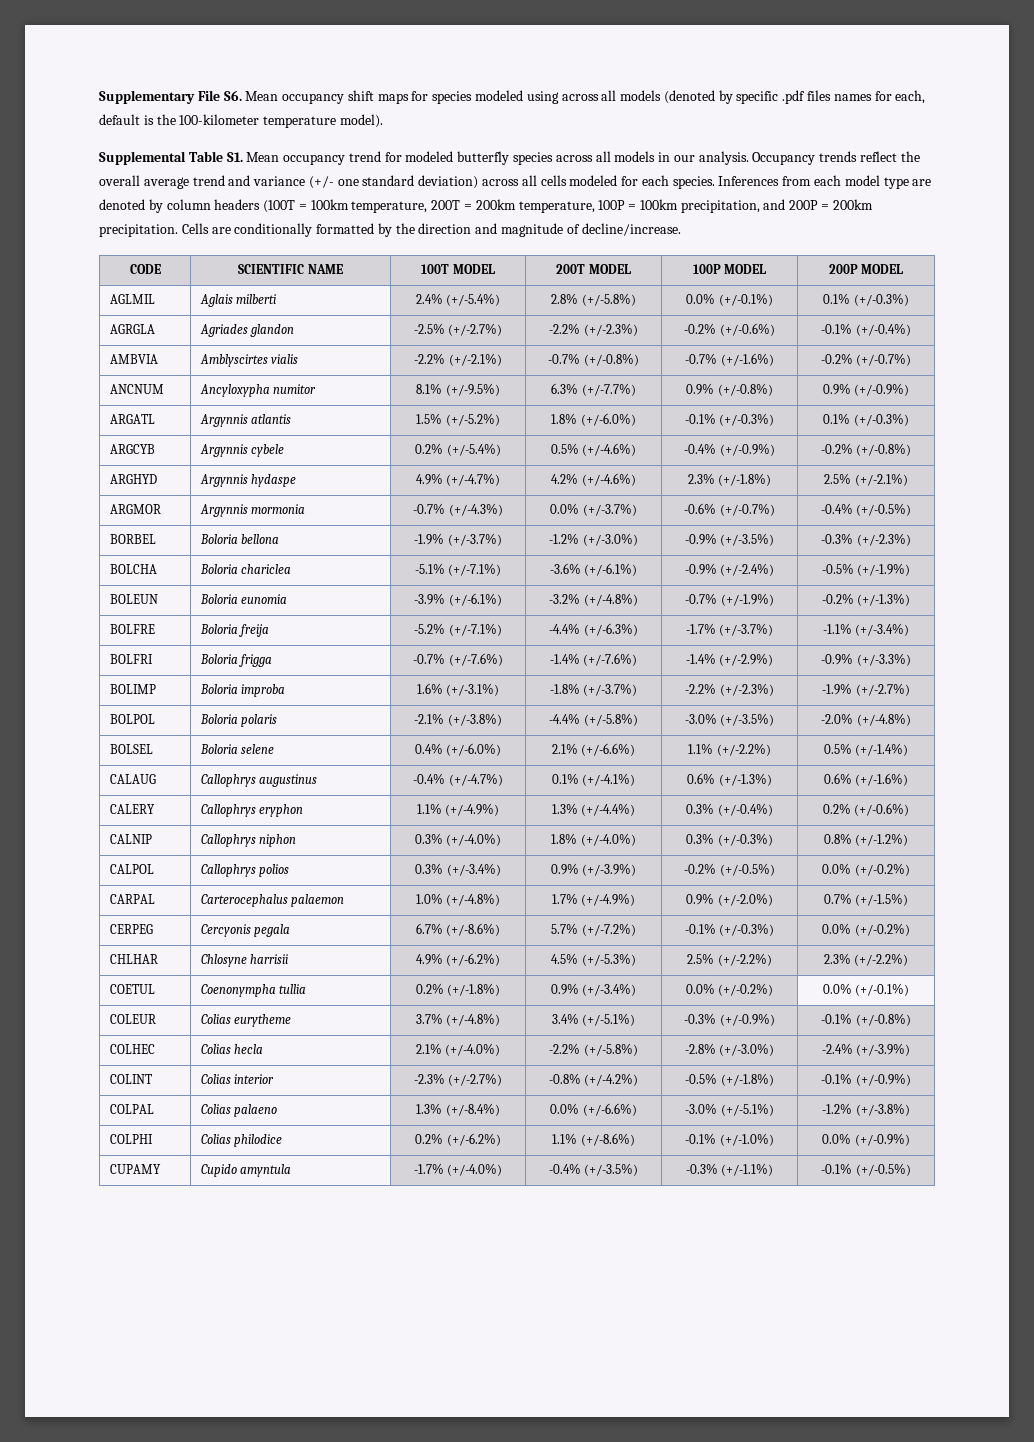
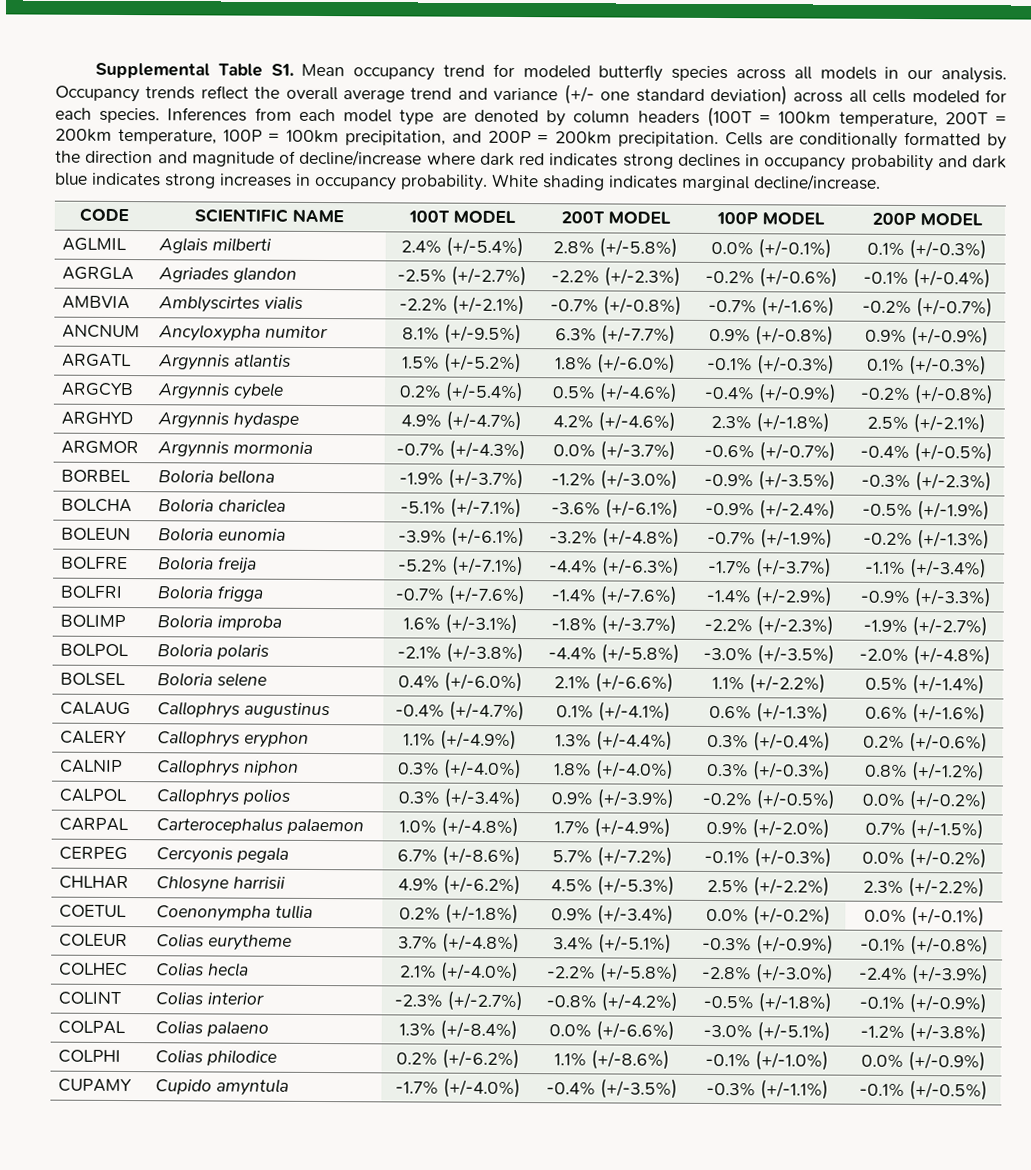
[99,90,926,104] [99,114,383,128] Supplementary File S6. Mean occupancy shift maps for species modeled using across all models (denoted by specific .pdf files names for each, default is the 100-kilometer temperature model). // -> (94, 70) none
(580, 229) none -> [299,149,1007,172] [55,172,750,192] decline/increase where dark red indicates strong declines in occupancy probability and dark blue indicates strong increases in occupancy probability. White shading indicates marginal

